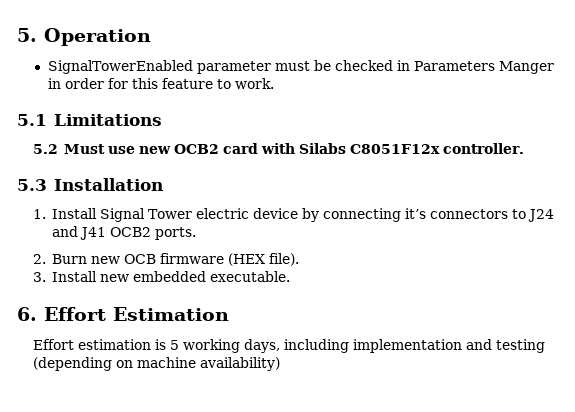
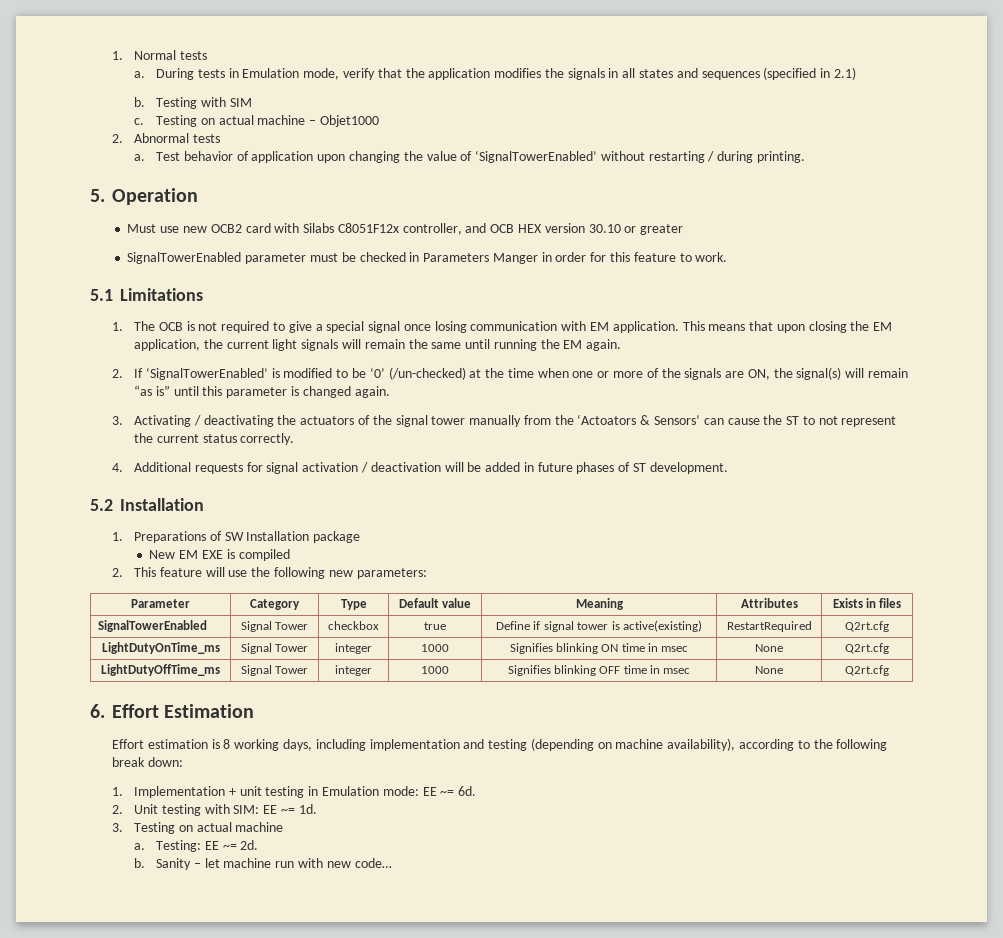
[17,28,151,46] 5. Operation -> [112,50,207,60] [134,67,856,80] [134,97,252,109] [134,115,380,127] [112,133,220,143] [134,150,806,163] [90,188,199,205] [127,223,684,235] 1. Normal tests // a. During tests in Emulation mode, verify that the application modifies the signals in all states and sequences (specified in 2.1) // b. Testing with SIM // c. Testing on actual machine – Objet1000 // 2. Abnormal tests // a. Test behavior of application upon changing the value of ‘SignalTowerEnabled’ without restarting / during printing. // 5. Operation // Must use new OCB2 card with Silabs C8051F12x controller, and OCB HEX version 30.10 or greater
[32,143,525,154] [17,178,163,191] [32,208,555,222] [52,226,197,240] [32,253,300,266] [32,271,291,282] 5.2 Must use new OCB2 card with Silabs C8051F12x controller. // 5.3 Installation // 1. Install Signal Tower electric device by connecting it’s connectors to J24 and J41 OCB2 ports. // 2. Burn new OCB firmware (HEX file). // 3. Install new embedded executable. -> [112,321,893,333] [134,339,622,351] [112,367,909,380] [134,385,390,398] [112,414,897,427] [134,433,295,445] [112,462,728,474] [90,498,204,511] [112,531,361,543] [149,549,290,561] [112,567,427,579] [131,599,190,608] [250,599,300,610] [340,599,367,610] [398,598,472,608] [575,598,624,610] [740,598,798,608] [832,598,902,608] [98,620,208,632] [240,621,309,632] [328,621,379,630] [424,622,446,630] [496,620,702,632] [726,621,812,632] [845,621,889,632] [101,642,220,654] [240,643,309,654] [335,643,372,654] [421,644,449,652] [509,643,689,654] [755,644,783,652] [845,643,889,654] [101,664,220,676] [240,665,309,676] [335,665,372,676] [421,666,449,674] [507,665,691,676] [755,666,783,674] [845,665,889,676] 1. The OCB is not required to give a special signal once losing communication with EM application. This means that upon closing the EM application, the current light signals will remain the same until running the EM again. // 2. If ‘SignalTowerEnabled’ is modified to be ‘0’ (/un-checked) at the time when one or more of the signals are ON, the signal(s) will remain “as is” until this parameter is changed again. // 3. Activating / deactivating the actuators of the signal tower manually from the ‘Actoators & Sensors’ can cause the ST to not represent the current status correctly. // 4. Additional requests for signal activation / deactivation will be added in future phases of ST development. // 5.2 Installation // 1. Preparations of SW Installation package // New EM EXE is compiled // 2. This feature will use the following new parameters: // Parameter | Category | Type | Default value | Meaning | Attributes | Exists in files // SignalTowerEnabled | Signal Tower | checkbox | true | Define if signal tower is active(existing) | RestartRequired | Q2rt.cfg // LightDutyOnTime_ms | Signal Tower | integer | 1000 | Signifies blinking ON time in msec | None | Q2rt.cfg // LightDutyOffTime_ms | Signal Tower | integer | 1000 | Signifies blinking OFF time in msec | None | Q2rt.cfg
[169,340,179,350] 5 -> [223,739,231,749] 8
[199,357,280,371] availability) -> [667,738,888,751] [112,757,183,767] [112,786,477,798] [112,804,317,816] [112,822,284,834] [134,840,259,852] [134,858,392,870] availability), according to the following break down: // 1. Implementation + unit testing in Emulation mode: EE ~= 6d. // 2. Unit testing with SIM: EE ~= 1d. // 3. Testing on actual machine // a. Testing: EE ~= 2d. // b. Sanity – let machine run with new code…

